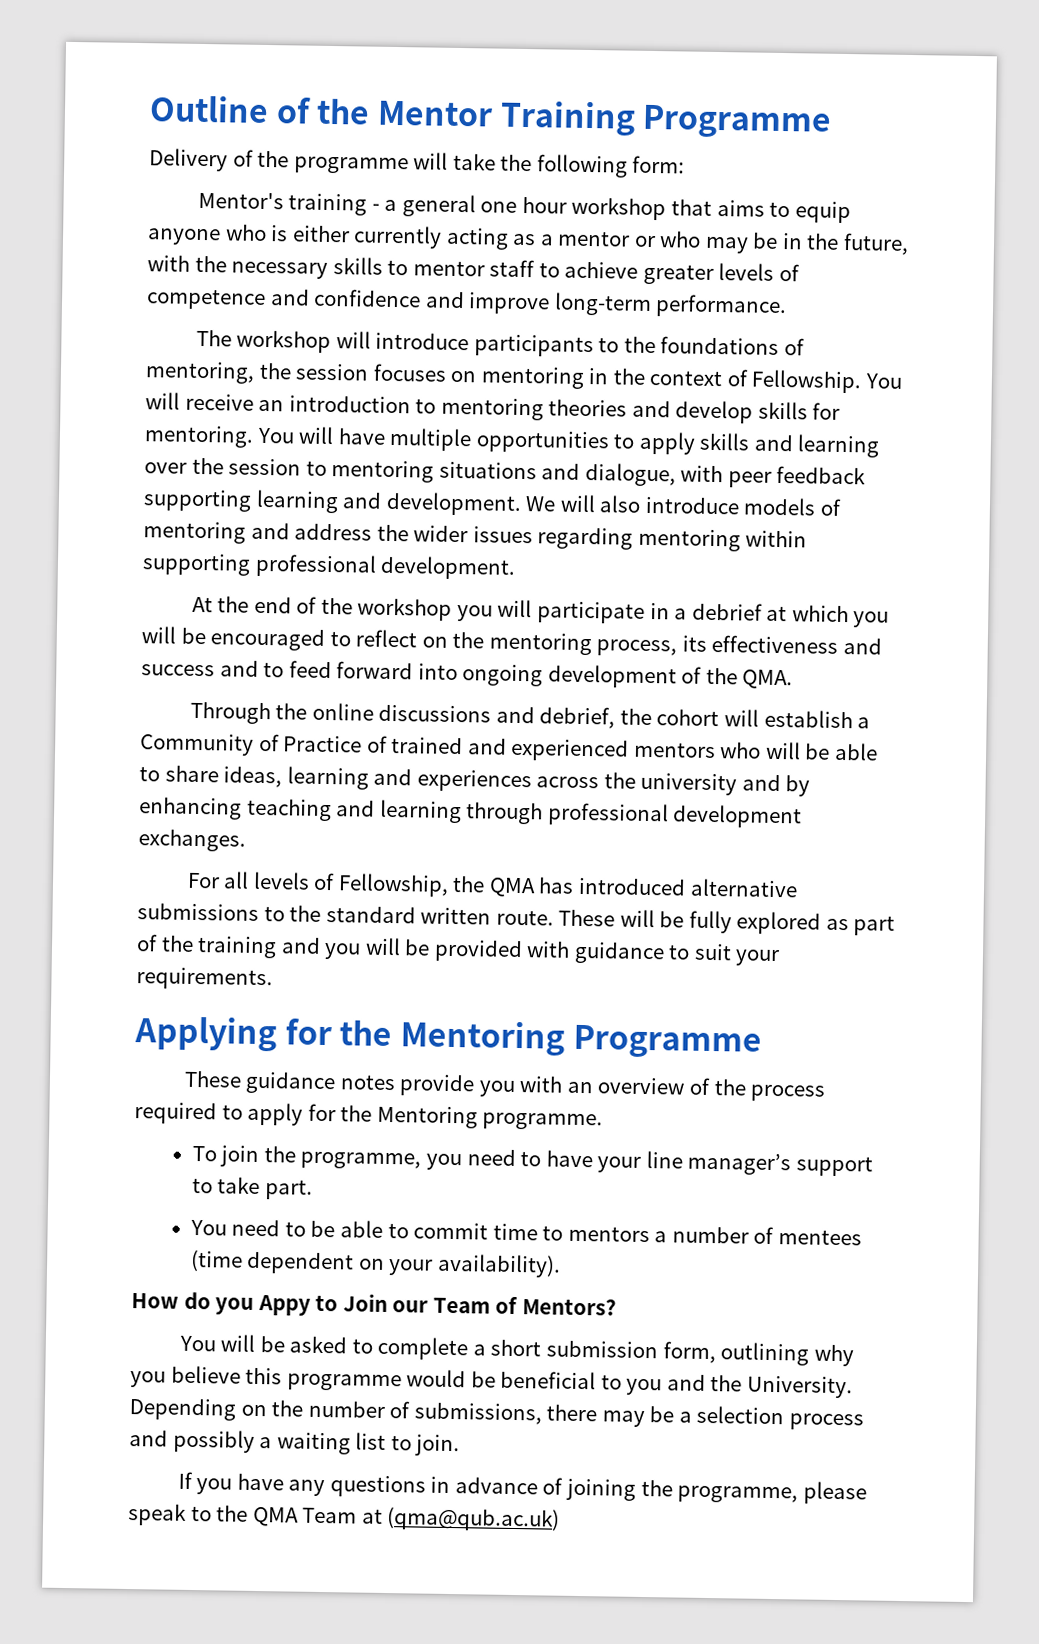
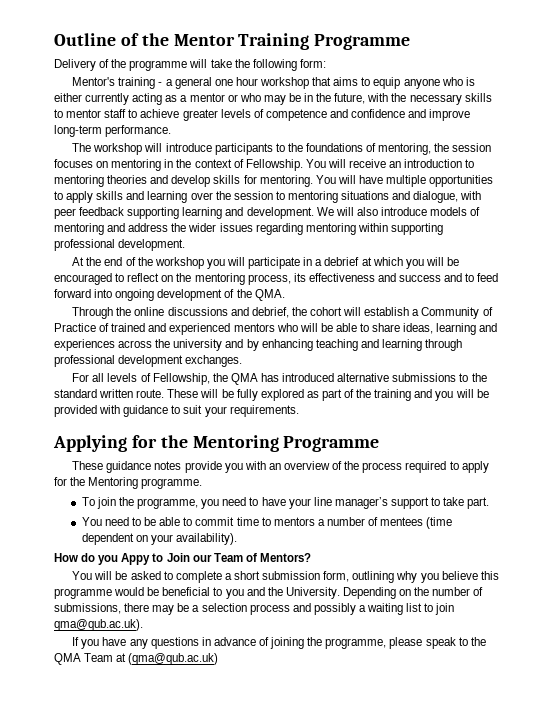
[415,1434,461,1457] join. -> [435,603,455,615] [54,619,143,631] join qma@qub.ac.uk).

